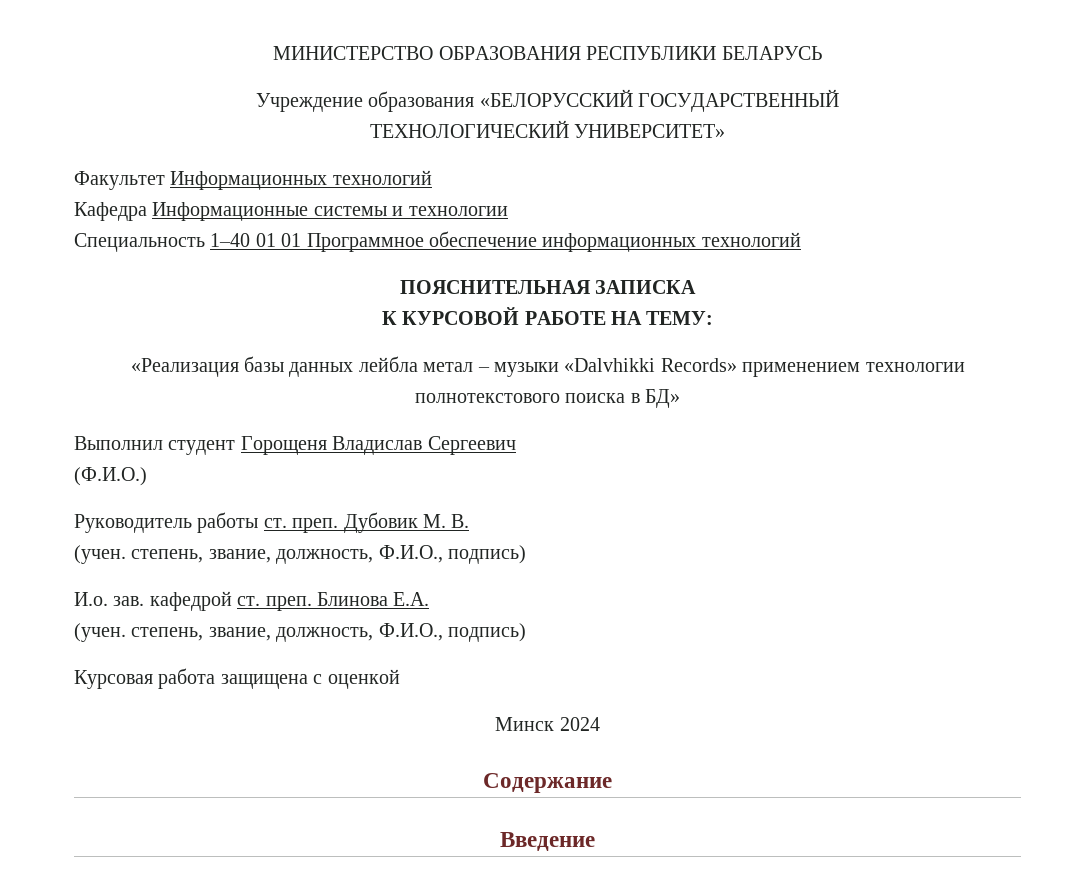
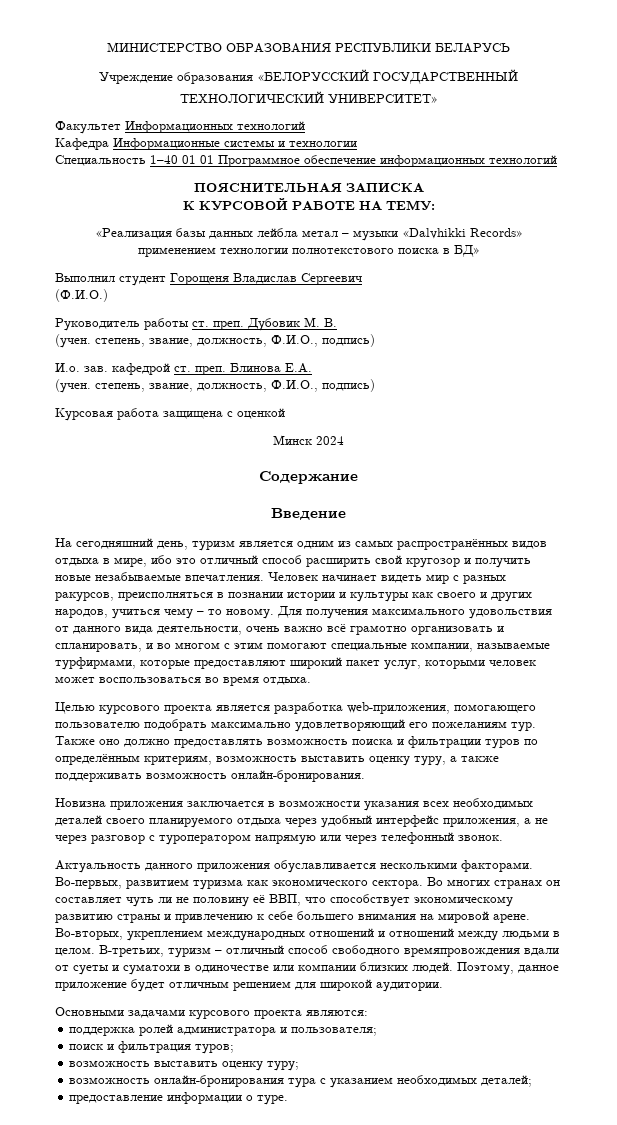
(595, 841) none -> [55,538,547,551] [55,555,531,568] [55,572,506,584] [55,592,532,602] [55,606,552,619] [55,624,504,635] [55,642,550,652] [55,657,536,670] [55,676,311,686] [55,702,536,715] [55,719,536,732] [55,736,538,749] [55,754,499,766] [55,770,365,782] [55,798,533,811] [55,815,548,828] [55,832,503,845] [55,860,533,873] [55,877,560,890] [55,894,513,907] [55,911,530,923] [55,928,560,941] [55,945,559,958] [55,962,559,975] [55,979,443,992] [55,1007,368,1020] [69,1024,378,1036] [69,1041,235,1054] [69,1060,300,1071] [69,1075,533,1088] [69,1092,289,1105] // На сегодняшний день, туризм является одним из самых распространённых видов отдыха в мире, ибо это отличный способ расширить свой кругозор и получить новые незабываемые впечатления. Человек начинает видеть мир с разных ракурсов, преисполняться в познании истории и культуры как своего и других народов, учиться чему – то новому. Для получения максимального удовольствия от данного вида деятельности, очень важно всё грамотно организовать и спланировать, и во многом с этим помогают специальные компании, называемые турфирмами, которые предоставляют широкий пакет услуг, которыми человек может воспользоваться во время отдыха. // Целью курсового проекта является разработка web-приложения, помогающего пользователю подобрать максимально удовлетворяющий его пожеланиям тур. Также оно должно предоставлять возможность поиска и фильтрации туров по определённым критериям, возможность выставить оценку туру, а также поддерживать возможность онлайн-бронирования. // Новизна приложения заключается в возможности указания всех необходимых деталей своего планируемого отдыха через удобный интерфейс приложения, а не через разговор с туроператором напрямую или через телефонный звонок. // Актуальность данного приложения обуславливается несколькими факторами. Во-первых, развитием туризма как экономического сектора. Во многих странах он составляет чуть ли не половину её ВВП, что способствует экономическому развитию страны и привлечению к себе большего внимания на мировой арене. Во-вторых, укреплением международных отношений и отношений между людьми в целом. В-третьих, туризм – отличный способ свободного времяпровождения вдали от суеты и суматохи в одиночестве или компании близких людей. Поэтому, данное приложение будет отличным решением для широкой аудитории. // Основными задачами курсового проекта являются: // поддержка ролей администратора и пользователя; // поиск и фильтрация туров; // возможность выставить оценку туру; // возможность онлайн-бронирования тура с указанием необходимых деталей; // предоставление информации о туре.

